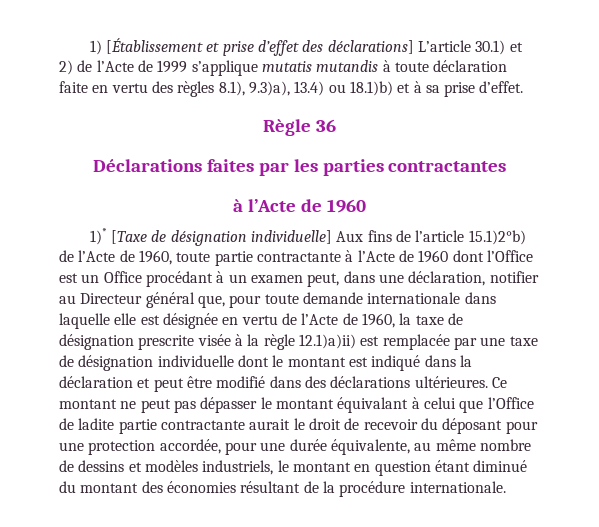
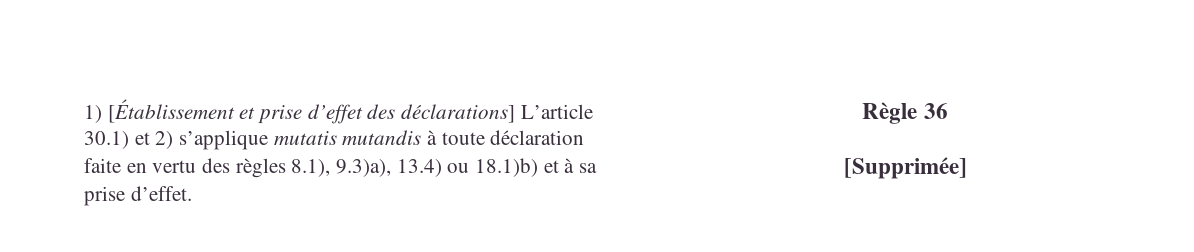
[77,60,188,73] de l’Acte de 1999 -> (174, 140) none
[92,159,507,176] [233,199,366,213] [89,228,526,246] [59,250,533,266] [59,271,539,287] [59,292,496,308] [59,313,463,329] [59,334,538,350] [59,355,472,371] [59,376,507,392] [59,397,534,413] [59,418,538,434] [59,439,531,455] [59,460,528,476] [59,481,506,497] Déclarations faites par les parties contractantes // à l’Acte de 1960 // 1)* [Taxe de désignation individuelle] Aux fins de l’article 15.1)2°b) de l’Acte de 1960, toute partie contractante à l’Acte de 1960 dont l’Office est un Office procédant à un examen peut, dans une déclaration, notifier au Directeur général que, pour toute demande internationale dans laquelle elle est désignée en vertu de l’Acte de 1960, la taxe de désignation prescrite visée à la règle 12.1)a)ii) est remplacée par une taxe de désignation individuelle dont le montant est indiqué dans la déclaration et peut être modifié dans des déclarations ultérieures. Ce montant ne peut pas dépasser le montant équivalant à celui que l’Office de ladite partie contractante aurait le droit de recevoir du déposant pour une protection accordée, pour une durée équivalente, au même nombre de dessins et modèles industriels, le montant en question étant diminué du montant des économies résultant de la procédure internationale. -> [843,157,967,179] [Supprimée]

